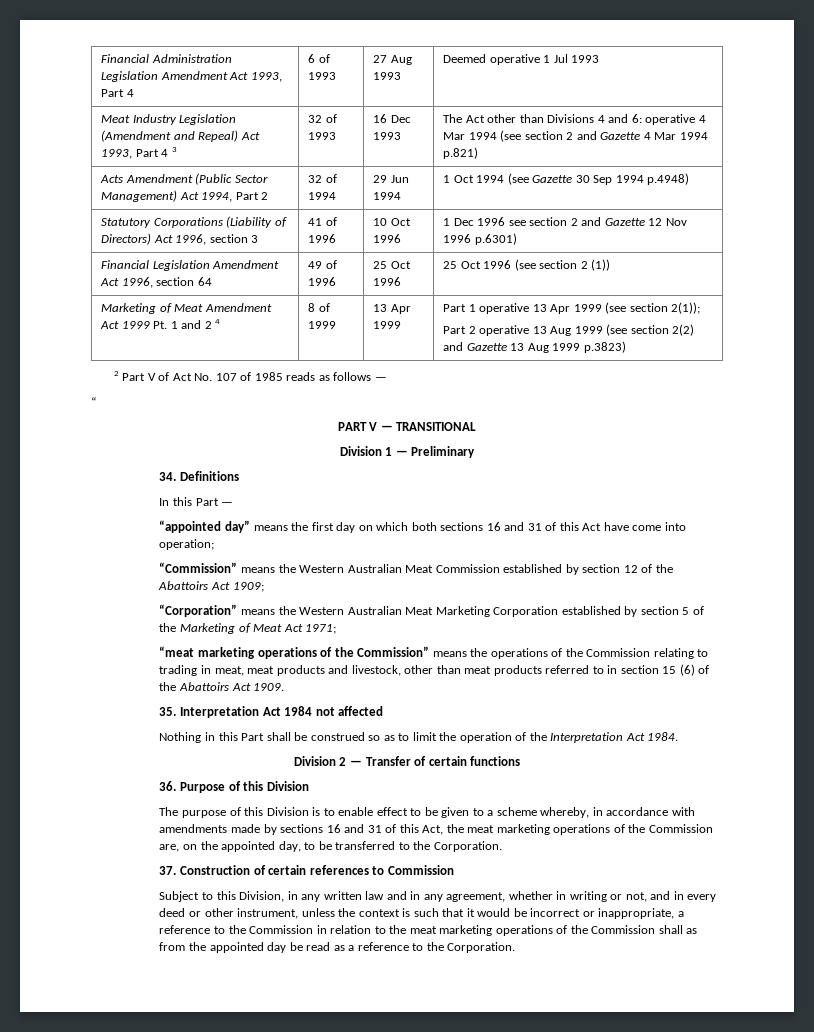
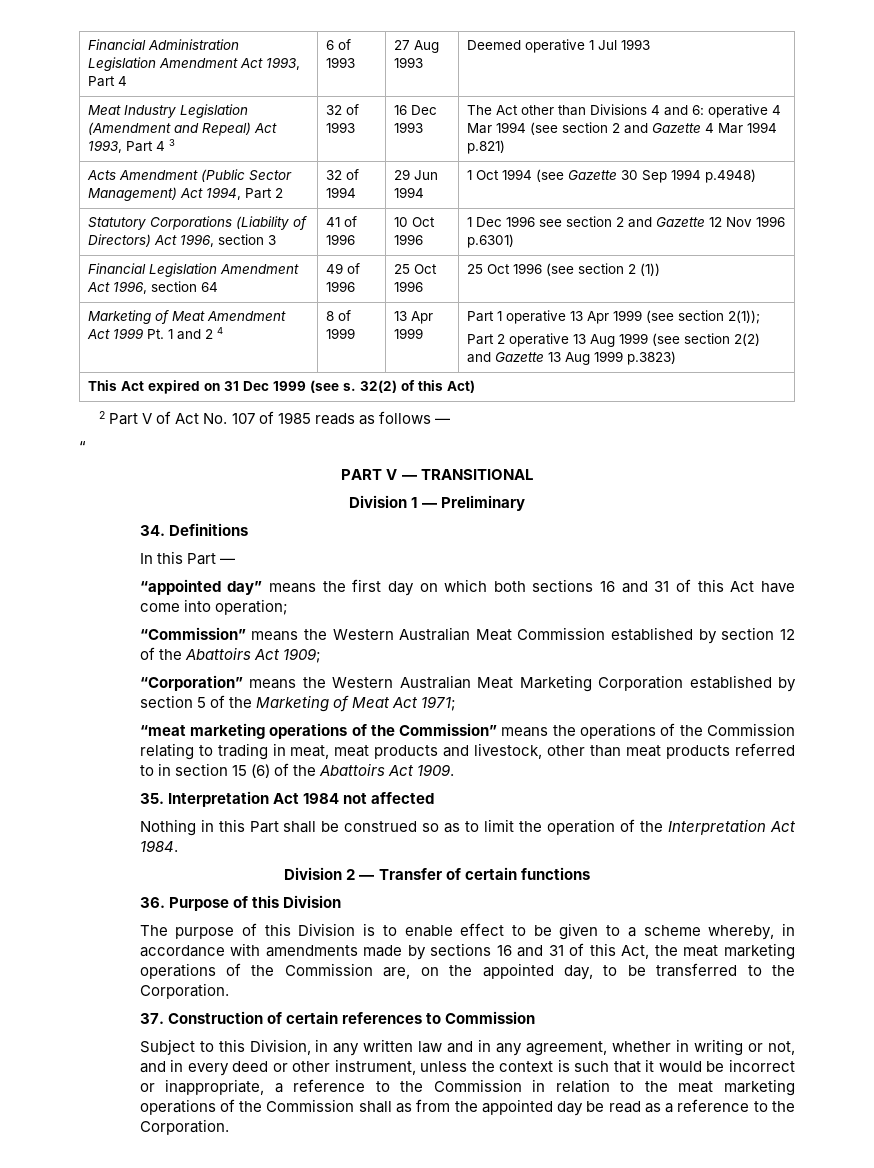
(626, 347) none -> [88,380,476,394] // This Act expired on 31 Dec 1999 (see s. 32(2) of this Act)

